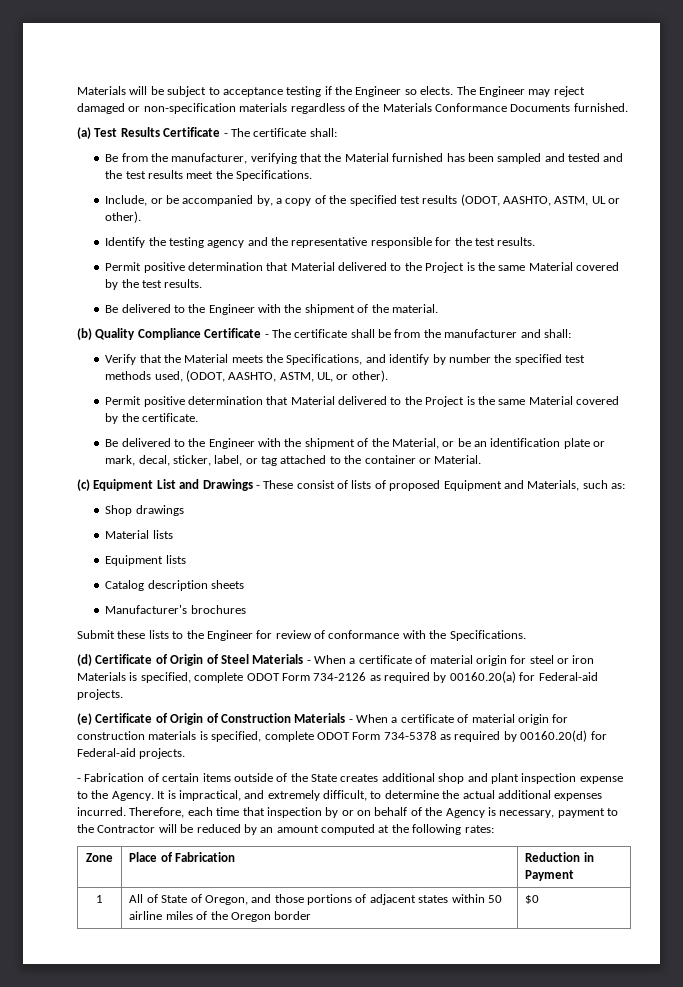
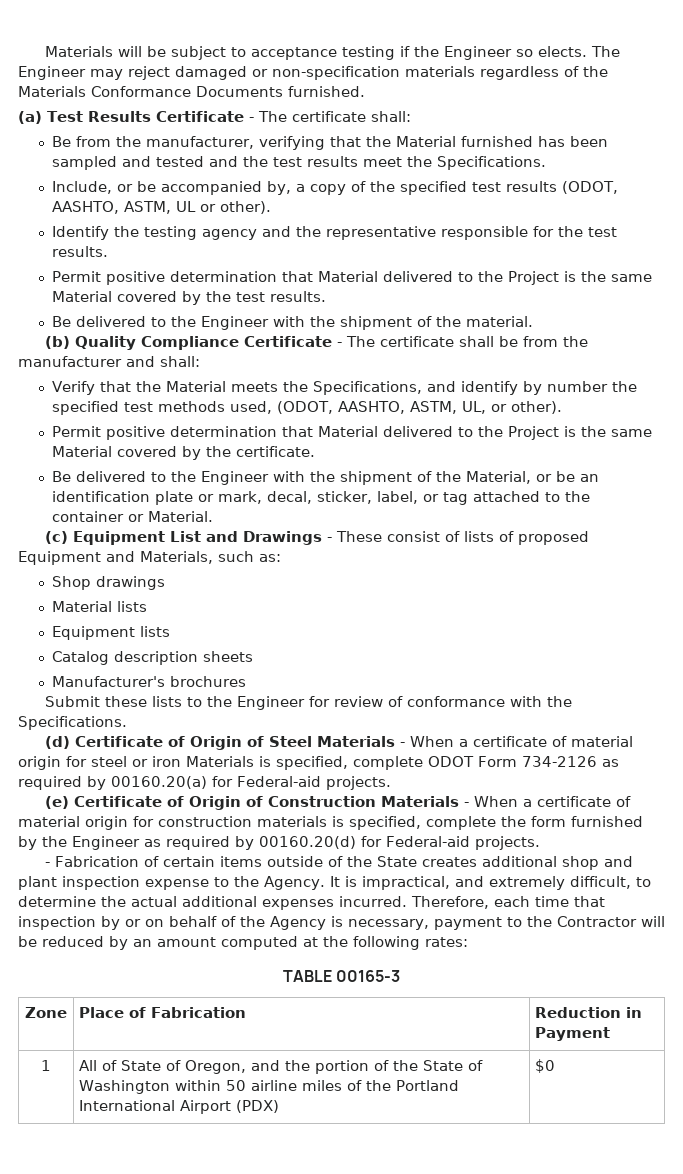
[316,731,437,740] ODOT Form 734-5378 -> [501,816,643,827] [18,836,140,850] the form furnished by the Engineer
(494, 829) none -> [282,970,401,982] // TABLE 00165-3
[274,894,449,905] those portions of adjacent states -> [285,1060,484,1074] [79,1080,171,1094] the portion of the State of Washington
[230,911,312,922] Oregon border -> [396,1080,460,1091] [79,1100,280,1114] Portland International Airport (PDX)

